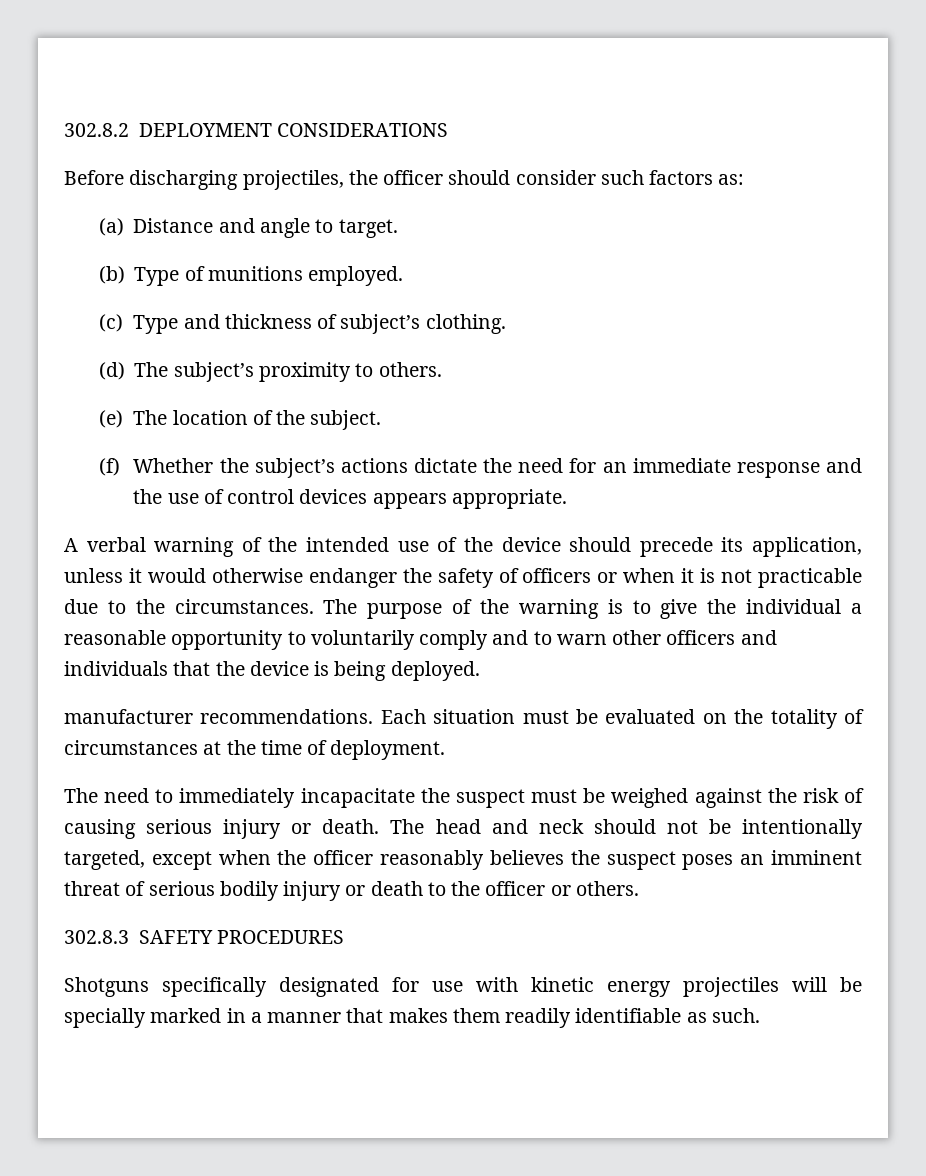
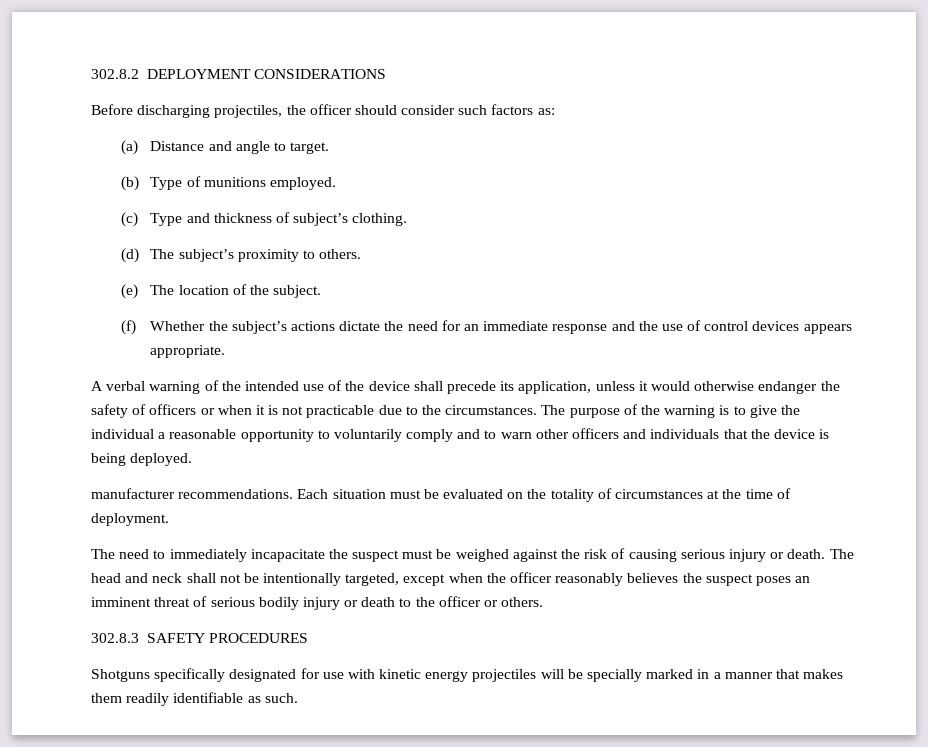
[569,537,632,552] should -> [413,381,443,391] shall
[593,819,656,834] should -> [186,573,216,583] shall

